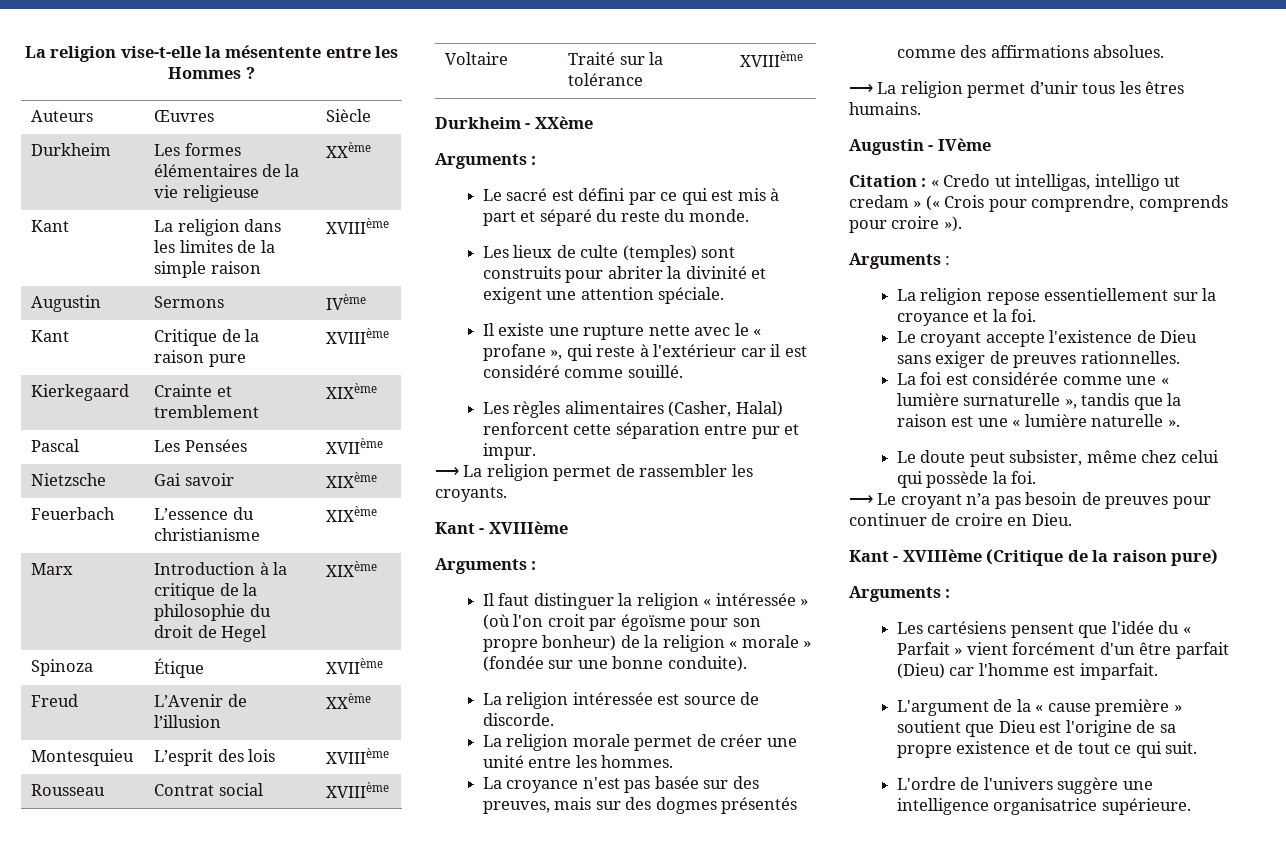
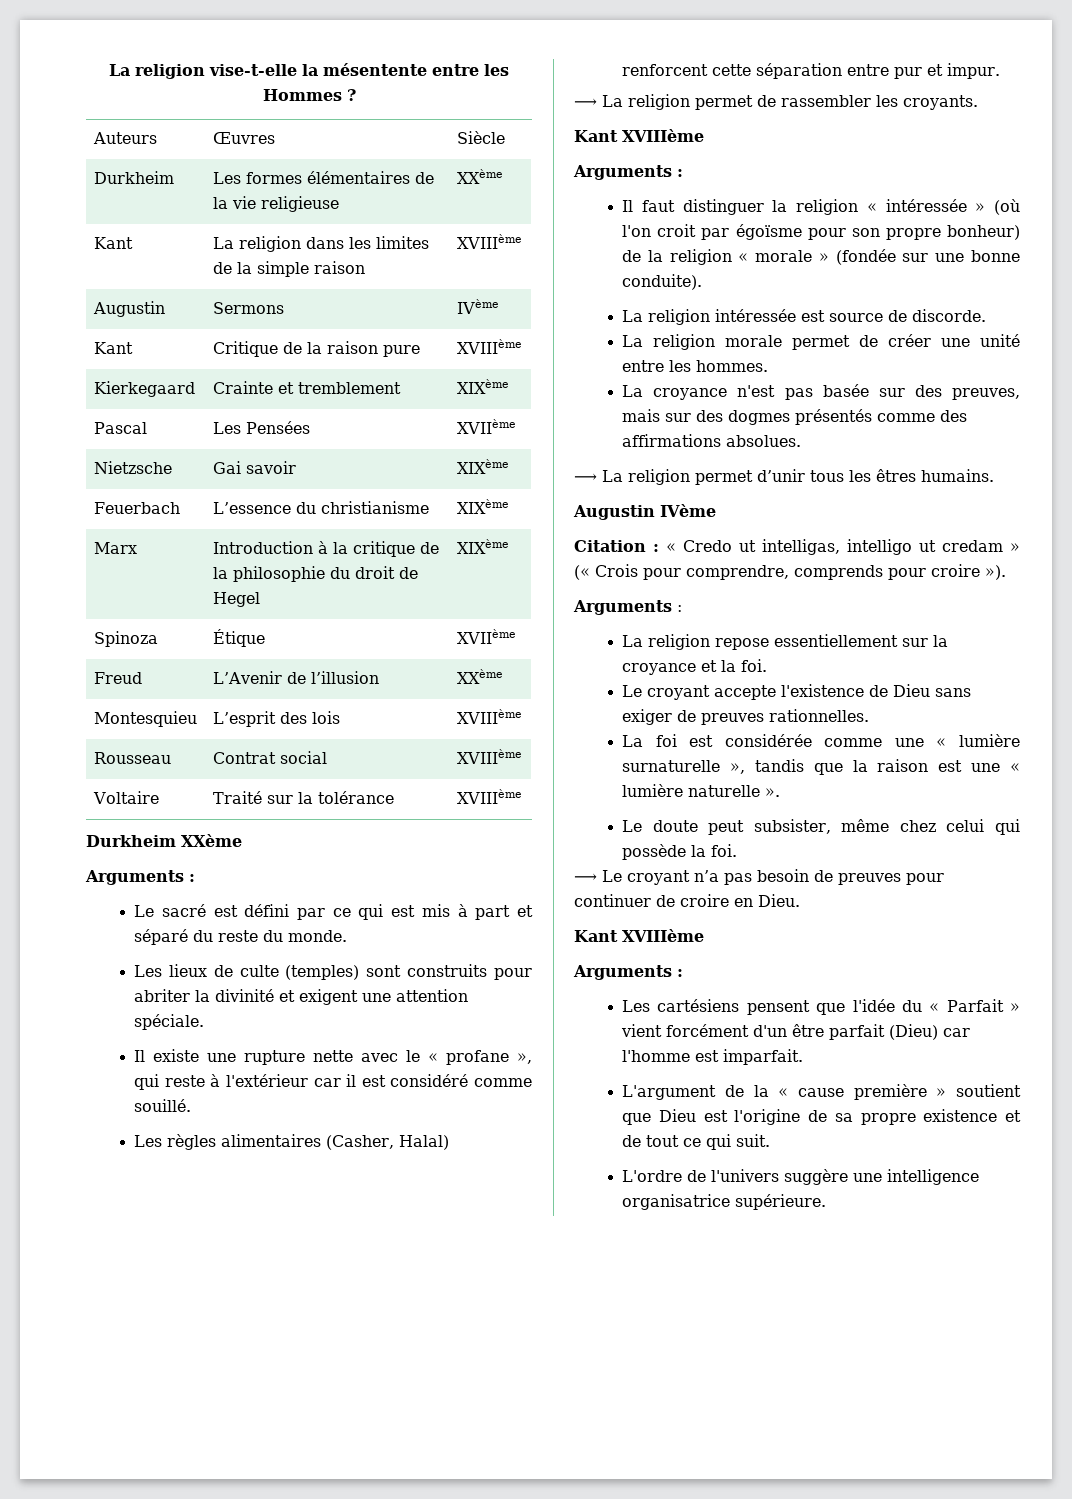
[525,123,531,129] - -> (176, 841) none
[479,528,485,534] - -> (618, 136) none
[928,145,934,151] - -> (655, 512) none
[893,549,1219,566] - XVIIIème (Critique de la raison pure) -> [622,929,704,942] XVIIIème

